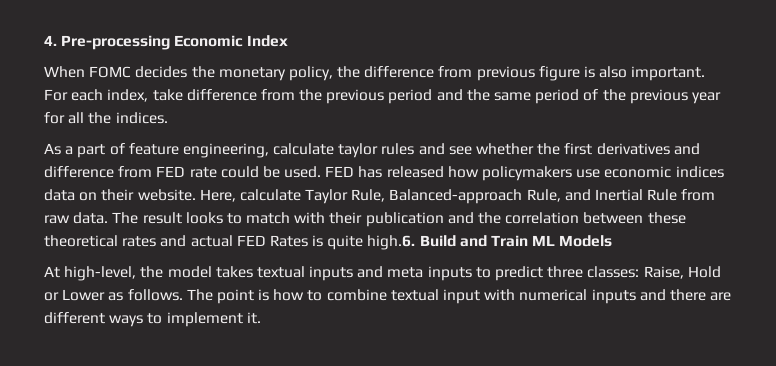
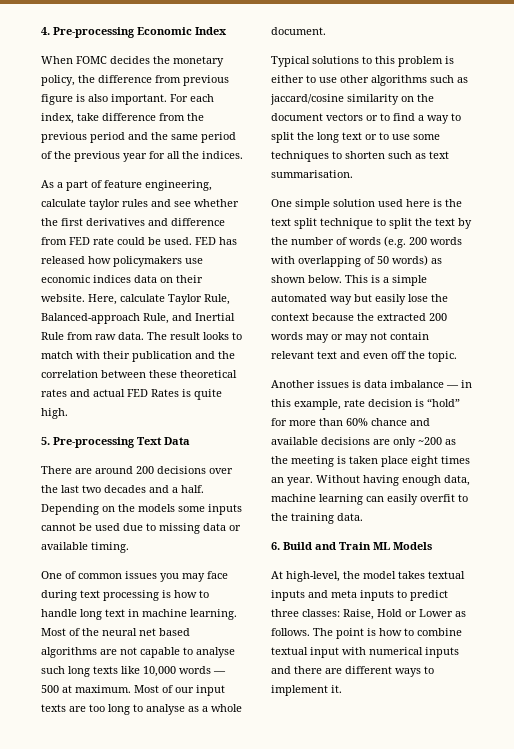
[367,235,416,250] high.6. -> [41,408,68,419] [41,437,190,448] [41,466,233,474] [41,485,204,493] [41,504,242,515] [41,523,241,534] [41,542,129,553] [41,571,228,582] [41,590,209,601] [41,609,237,620] [41,628,190,636] [41,647,235,658] [41,666,226,677] [41,685,225,696] [41,704,242,715] [271,27,326,35] [271,56,454,67] [271,75,468,86] [270,94,434,105] [271,113,461,124] [271,132,440,143] [271,151,449,162] [271,170,353,178] [271,199,462,210] [271,218,472,229] [271,236,462,248] [271,255,442,267] [271,275,427,286] [271,294,448,305] [271,313,447,321] [271,332,429,343] [271,351,457,362] [271,380,472,388] [271,398,460,410] [271,418,430,426] [271,437,456,448] [271,456,470,467] [271,475,470,486] [271,494,468,505] [271,513,363,524] [271,542,280,550] high. // 5. Pre-processing Text Data // There are around 200 decisions over the last two decades and a half. Depending on the models some inputs cannot be used due to missing data or available timing. // One of common issues you may face during text processing is how to handle long text in machine learning. Most of the neural net based algorithms are not capable to analyse such long texts like 10,000 words — 500 at maximum. Most of our input texts are too long to analyse as a whole document. // Typical solutions to this problem is either to use other algorithms such as jaccard/cosine similarity on the document vectors or to find a way to split the long text or to use some techniques to shorten such as text summarisation. // One simple solution used here is the text split technique to split the text by the number of words (e.g. 200 words with overlapping of 50 words) as shown below. This is a simple automated way but easily lose the context because the extracted 200 words may or may not contain relevant text and even off the topic. // Another issues is data imbalance — in this example, rate decision is “hold” for more than 60% chance and available decisions are only ~200 as the meeting is taken place eight times an year. Without having enough data, machine learning can easily overfit to the training data. // 6.

